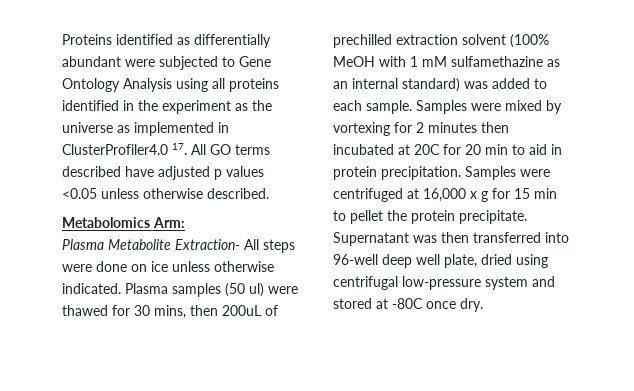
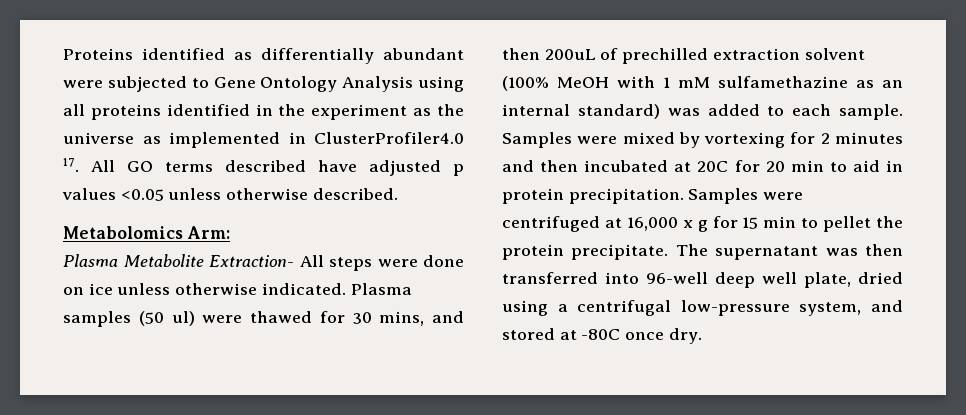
(186, 312) none -> [432,311,464,323] and
(477, 127) none -> [502,160,534,172] and
[333,232,409,246] Supernatant -> [675,244,819,260] The supernatant
(548, 261) none -> [557,304,568,312] a
[485,276,528,290] system -> [799,302,862,316] system,

